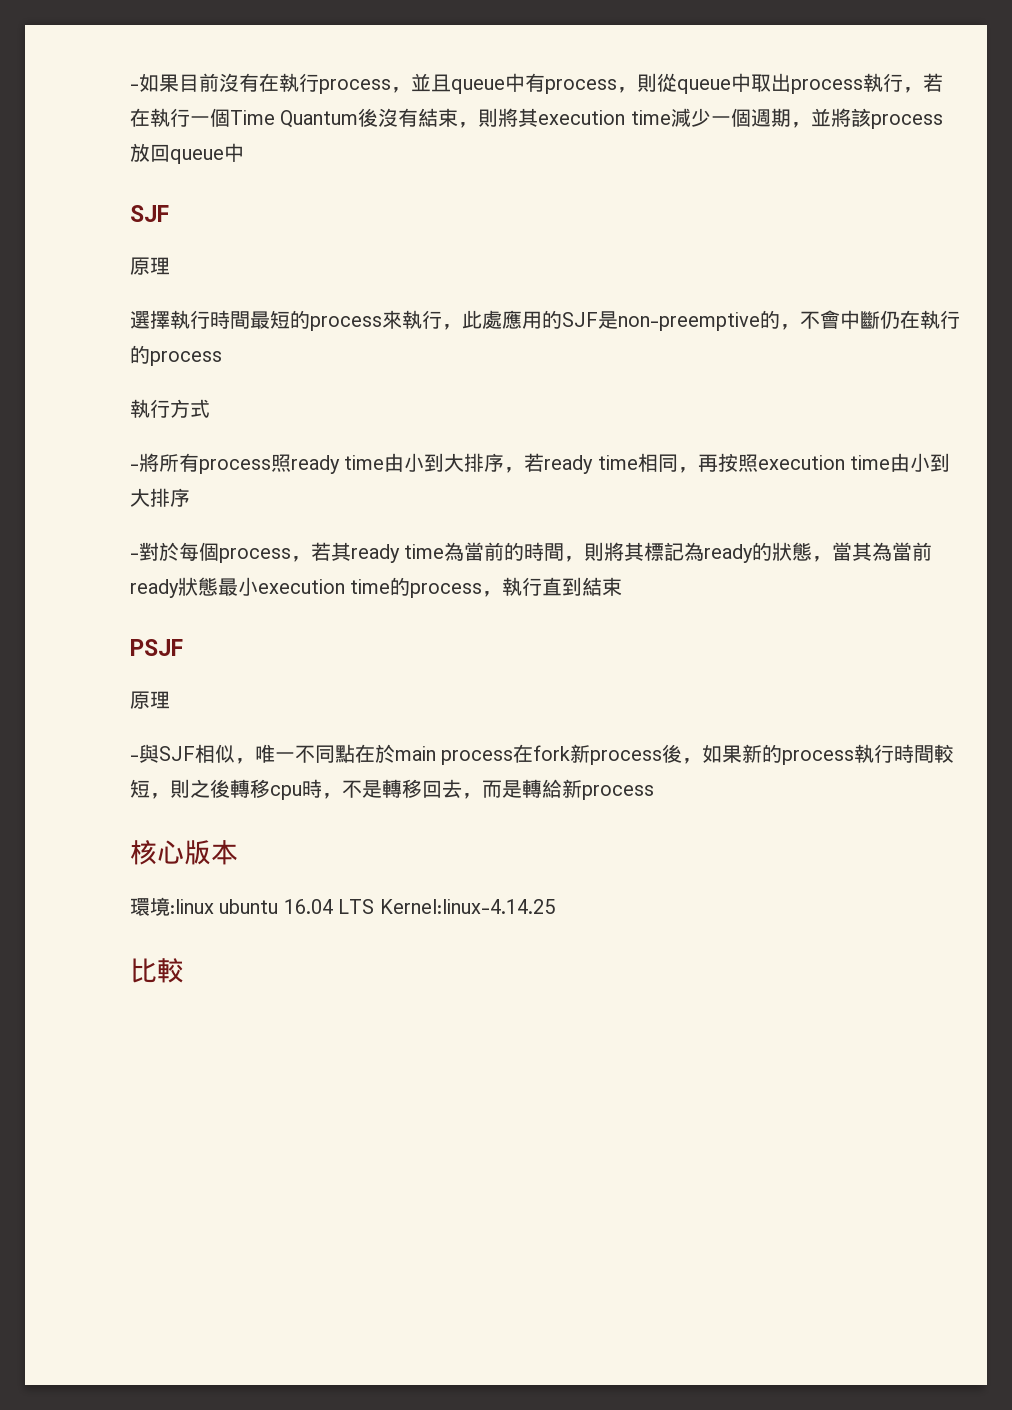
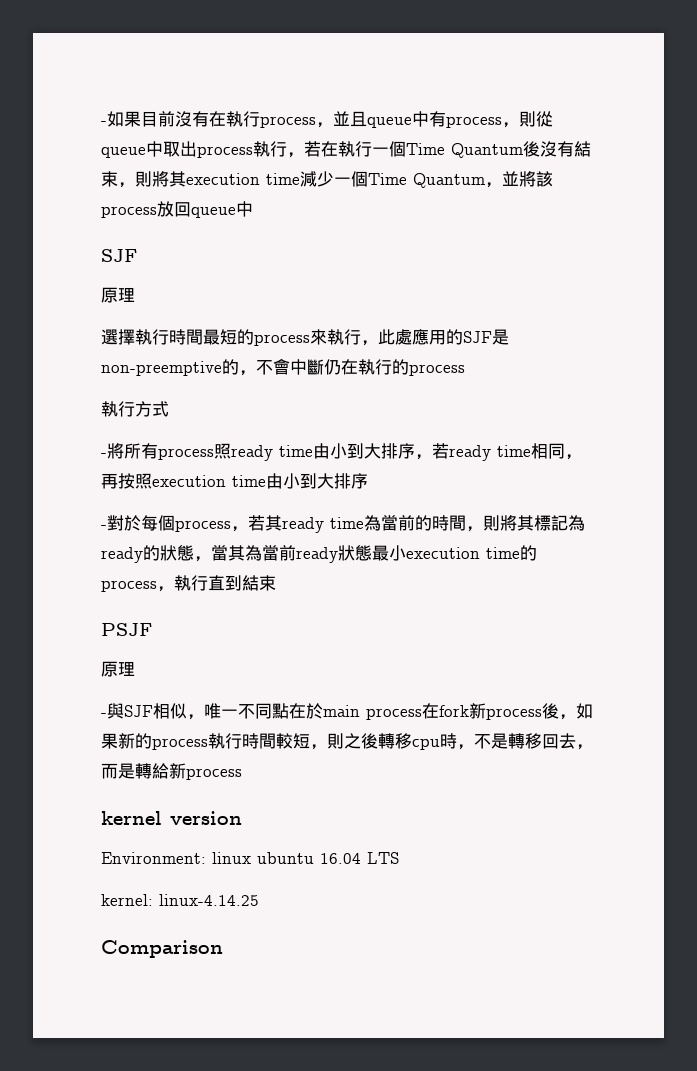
[750,108,791,127] 週期 -> [368,173,485,188] Time Quantum
[130,840,238,865] [130,897,214,916] 核心版本 // 環境:linux -> [101,811,242,825] [101,852,251,864] kernel version // Environment: linux
[379,899,555,914] [130,958,184,983] Kernel:linux-4.14.25 // 比較 -> [101,894,259,906] [101,940,223,958] // kernel: linux-4.14.25 // Comparison

